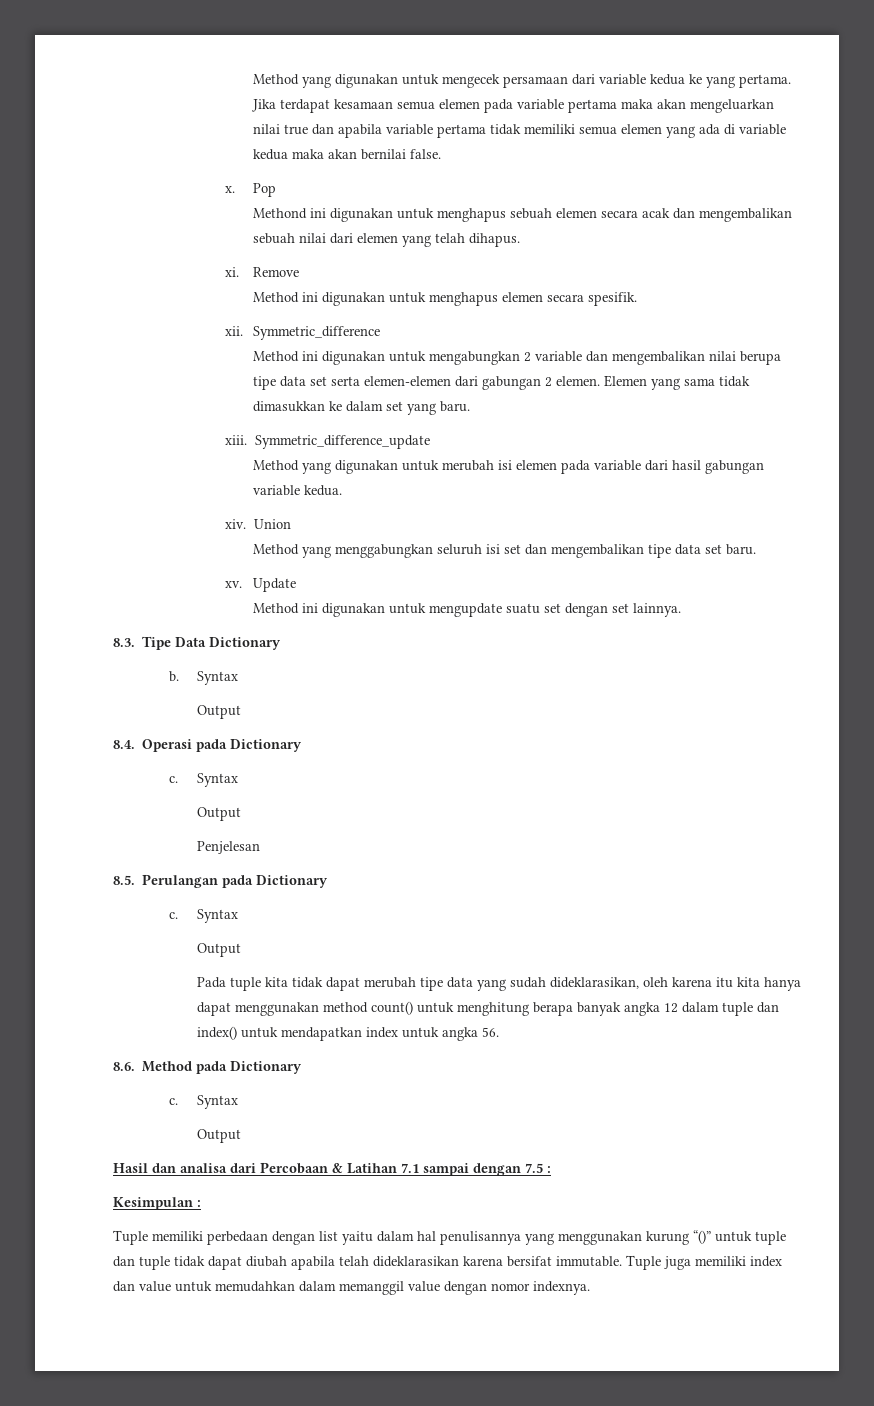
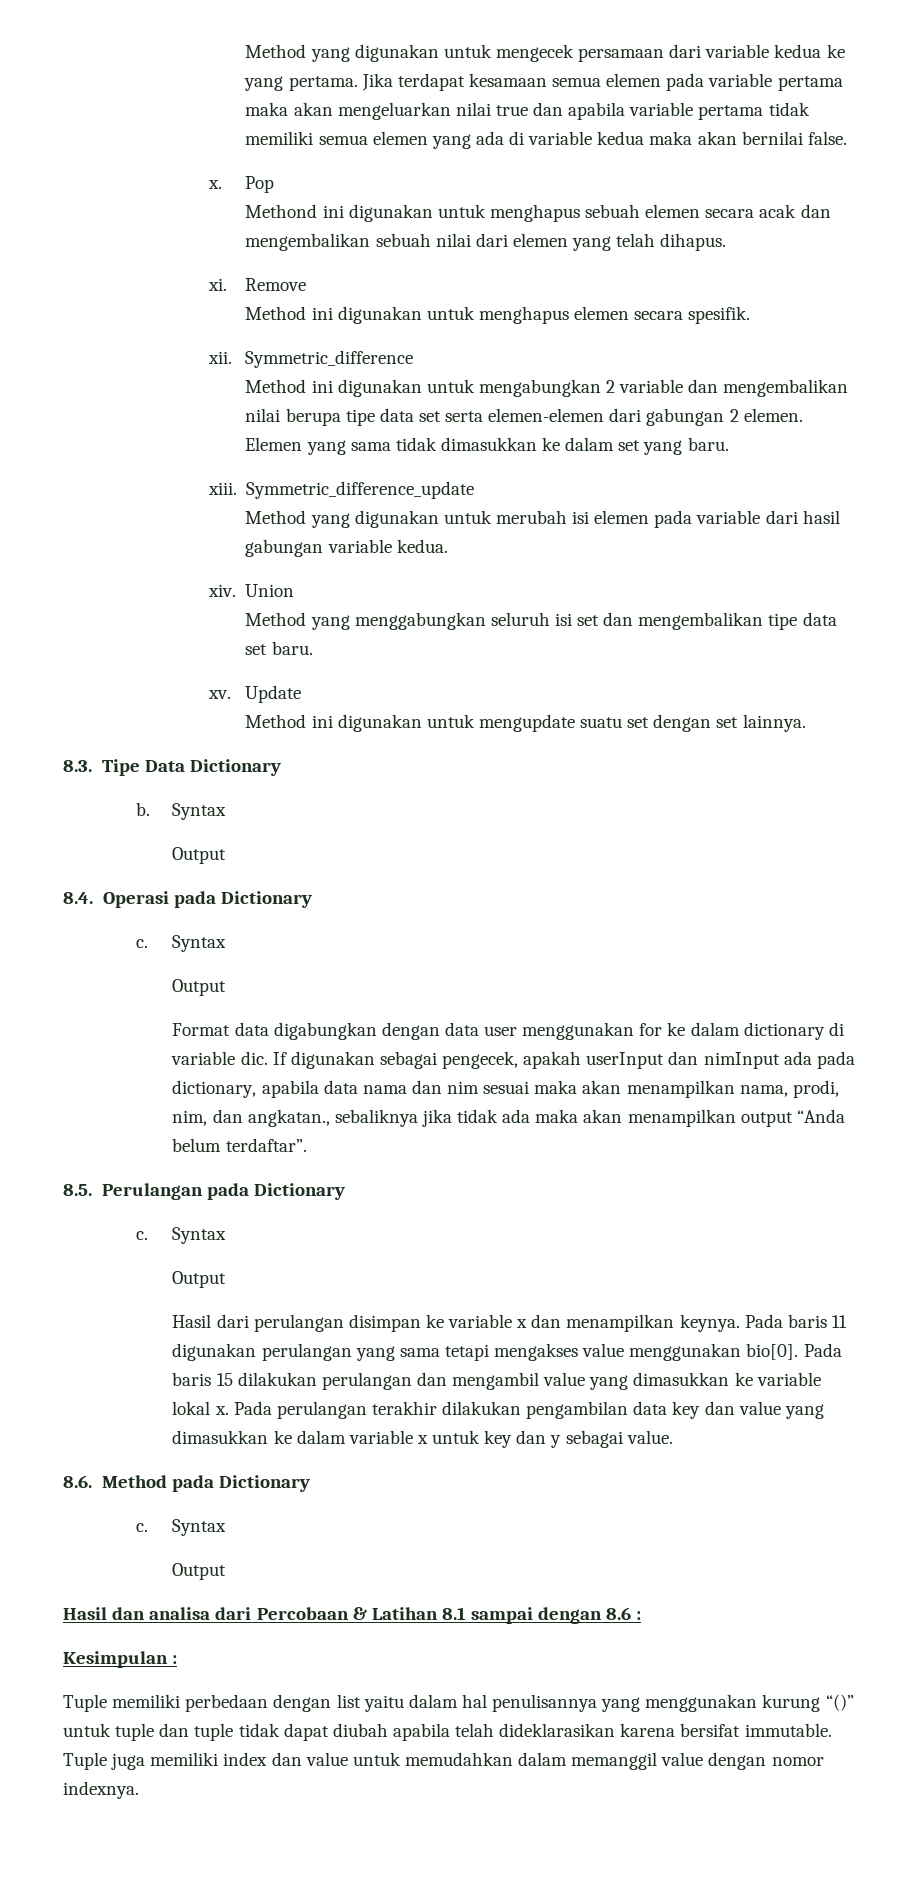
[197,841,261,854] Penjelesan -> [172,1022,844,1040] [171,1051,855,1069] [172,1080,839,1098] [172,1109,845,1127] [172,1138,307,1152] Format data digabungkan dengan data user menggunakan for ke dalam dictionary di variable dic. If digunakan sebagai pengecek, apakah userInput dan nimInput ada pada dictionary, apabila data nama dan nim sesuai maka akan menampilkan nama, prodi, nim, dan angkatan., sebaliknya jika tidak ada maka akan menampilkan output “Anda belum terdaftar”.
[197,977,802,991] [197,1001,780,1016] [197,1026,500,1041] Pada tuple kita tidak dapat merubah tipe data yang sudah dideklarasikan, oleh karena itu kita hanya dapat menggunakan method count() untuk menghitung berapa banyak angka 12 dalam tuple dan index() untuk mendapatkan index untuk angka 56. -> [172,1314,848,1332] [172,1343,842,1361] [172,1372,821,1390] [172,1401,824,1419] [172,1430,673,1448] Hasil dari perulangan disimpan ke variable x dan menampilkan keynya. Pada baris 11 digunakan perulangan yang sama tetapi mengakses value menggunakan bio[0]. Pada baris 15 dilakukan perulangan dan mengambil value yang dimasukkan ke variable lokal x. Pada perulangan terakhir dilakukan pengambilan data key dan value yang dimasukkan ke dalam variable x untuk key dan y sebagai value.
[401,1163,419,1173] 7.1 -> [441,1607,466,1620] 8.1
[525,1163,543,1173] 7.5 -> [606,1607,632,1620] 8.6

